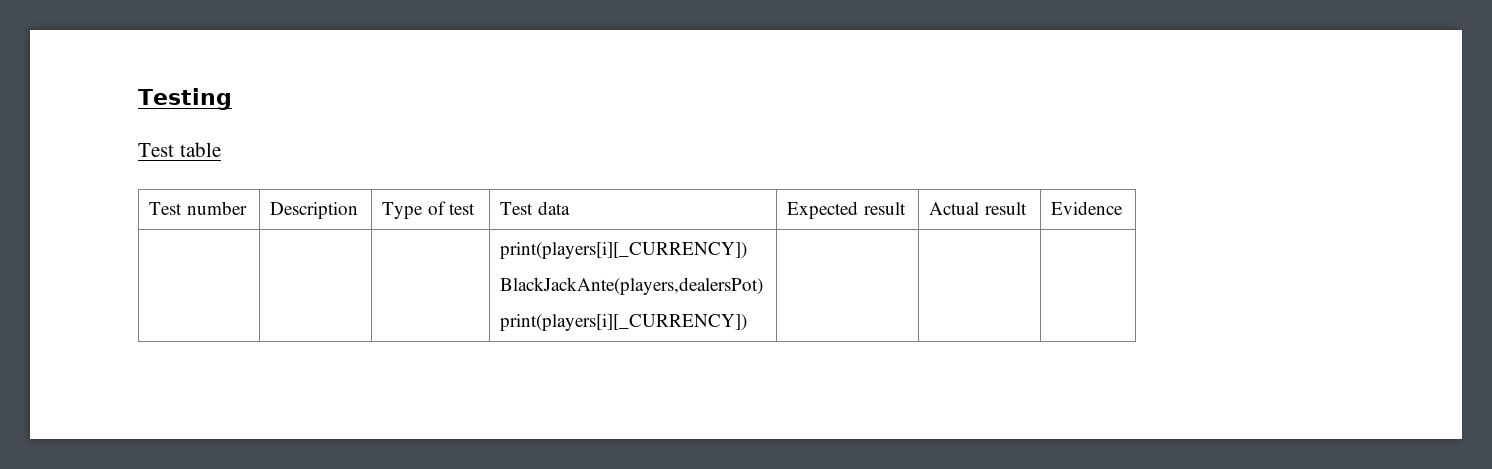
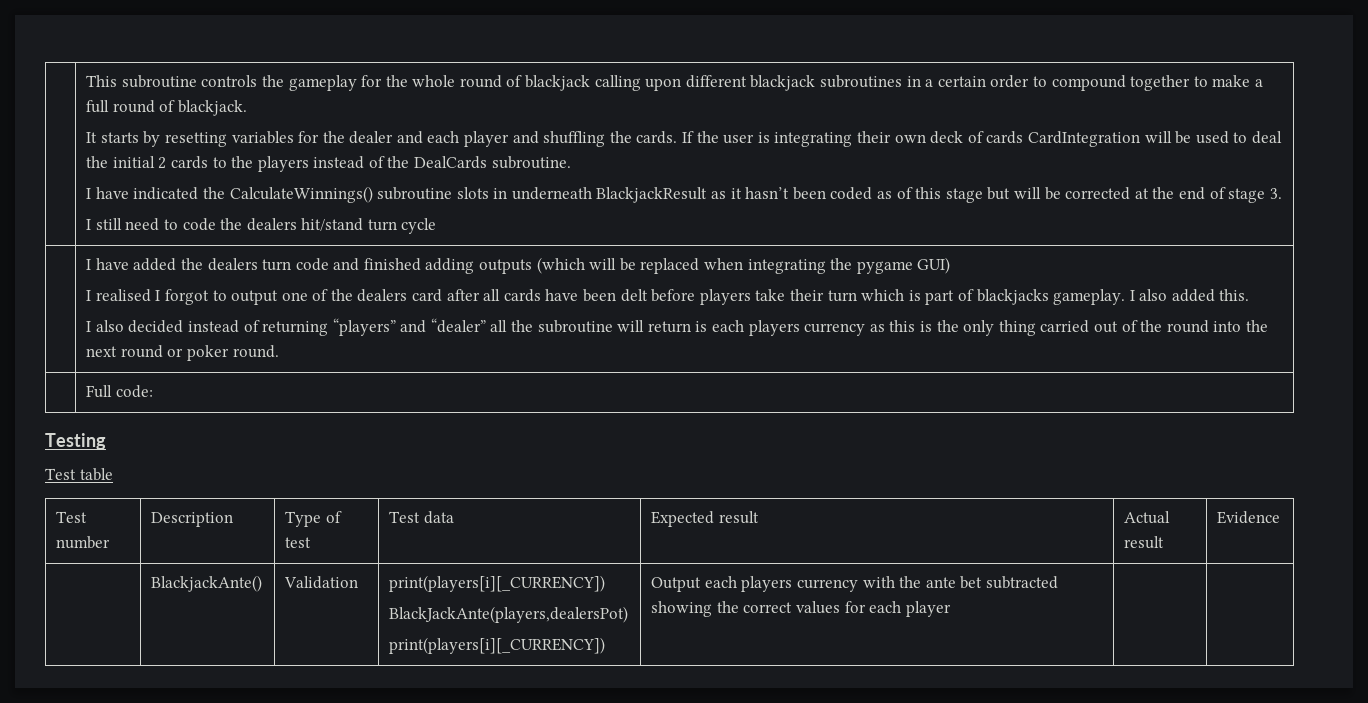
(138, 99) none -> [86,75,1263,91] [86,100,247,116] [86,131,1282,147] [86,156,571,172] [86,186,1282,203] [86,218,437,234] [86,257,951,274] [86,289,1250,305] [86,318,1268,336] [86,345,279,361] [86,385,153,398] | This subroutine controls the gameplay for the whole round of blackjack calling upon different blackjack subroutines in a certain order to compound together to make a full round of blackjack. // It starts by resetting variables for the dealer and each player and shuffling the cards. If the user is integrating their own deck of cards CardIntegration will be used to deal the initial 2 cards to the players instead of the DealCards subroutine. // I have indicated the CalculateWinnings() subroutine slots in underneath BlackjackResult as it hasn’t been coded as of this stage but will be corrected at the end of stage 3. // I still need to code the dealers hit/stand turn cycle // | I have added the dealers turn code and finished adding outputs (which will be replaced when integrating the pygame GUI) // I realised I forgot to output one of the dealers card after all cards have been delt before players take their turn which is part of blackjacks gameplay. I also added this. // I also decided instead of returning “players” and “dealer” all the subroutine will return is each players currency as this is the only thing carried out of the round into the next round or poker round. // | Full code: //
(1124, 208) | -> [151,575,263,592] [284,576,359,589] BlackjackAnte() | Validation
(748, 322) none -> [651,576,1058,592] [651,601,951,617] Output each players currency with the ante bet subtracted showing the correct values for each player

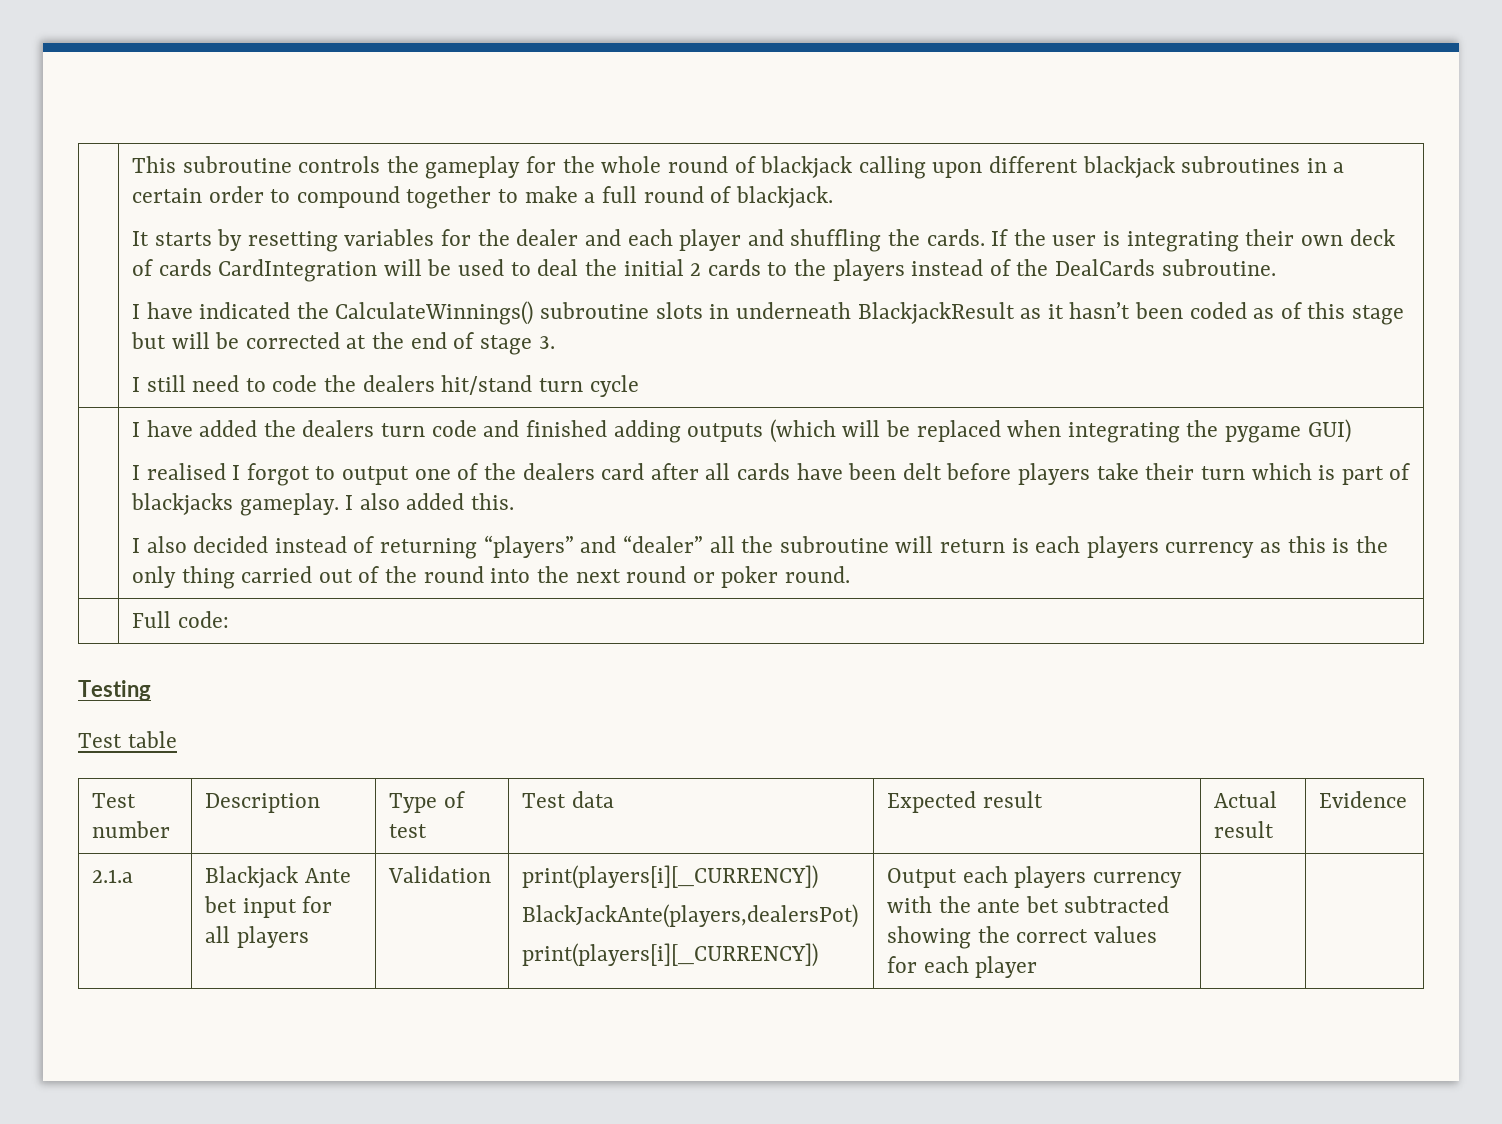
[151,575,263,592] | BlackjackAnte() -> [92,869,134,883] [205,866,351,888] [204,896,333,918] [205,926,309,948] 2.1.a | Blackjack Ante bet input for all players

